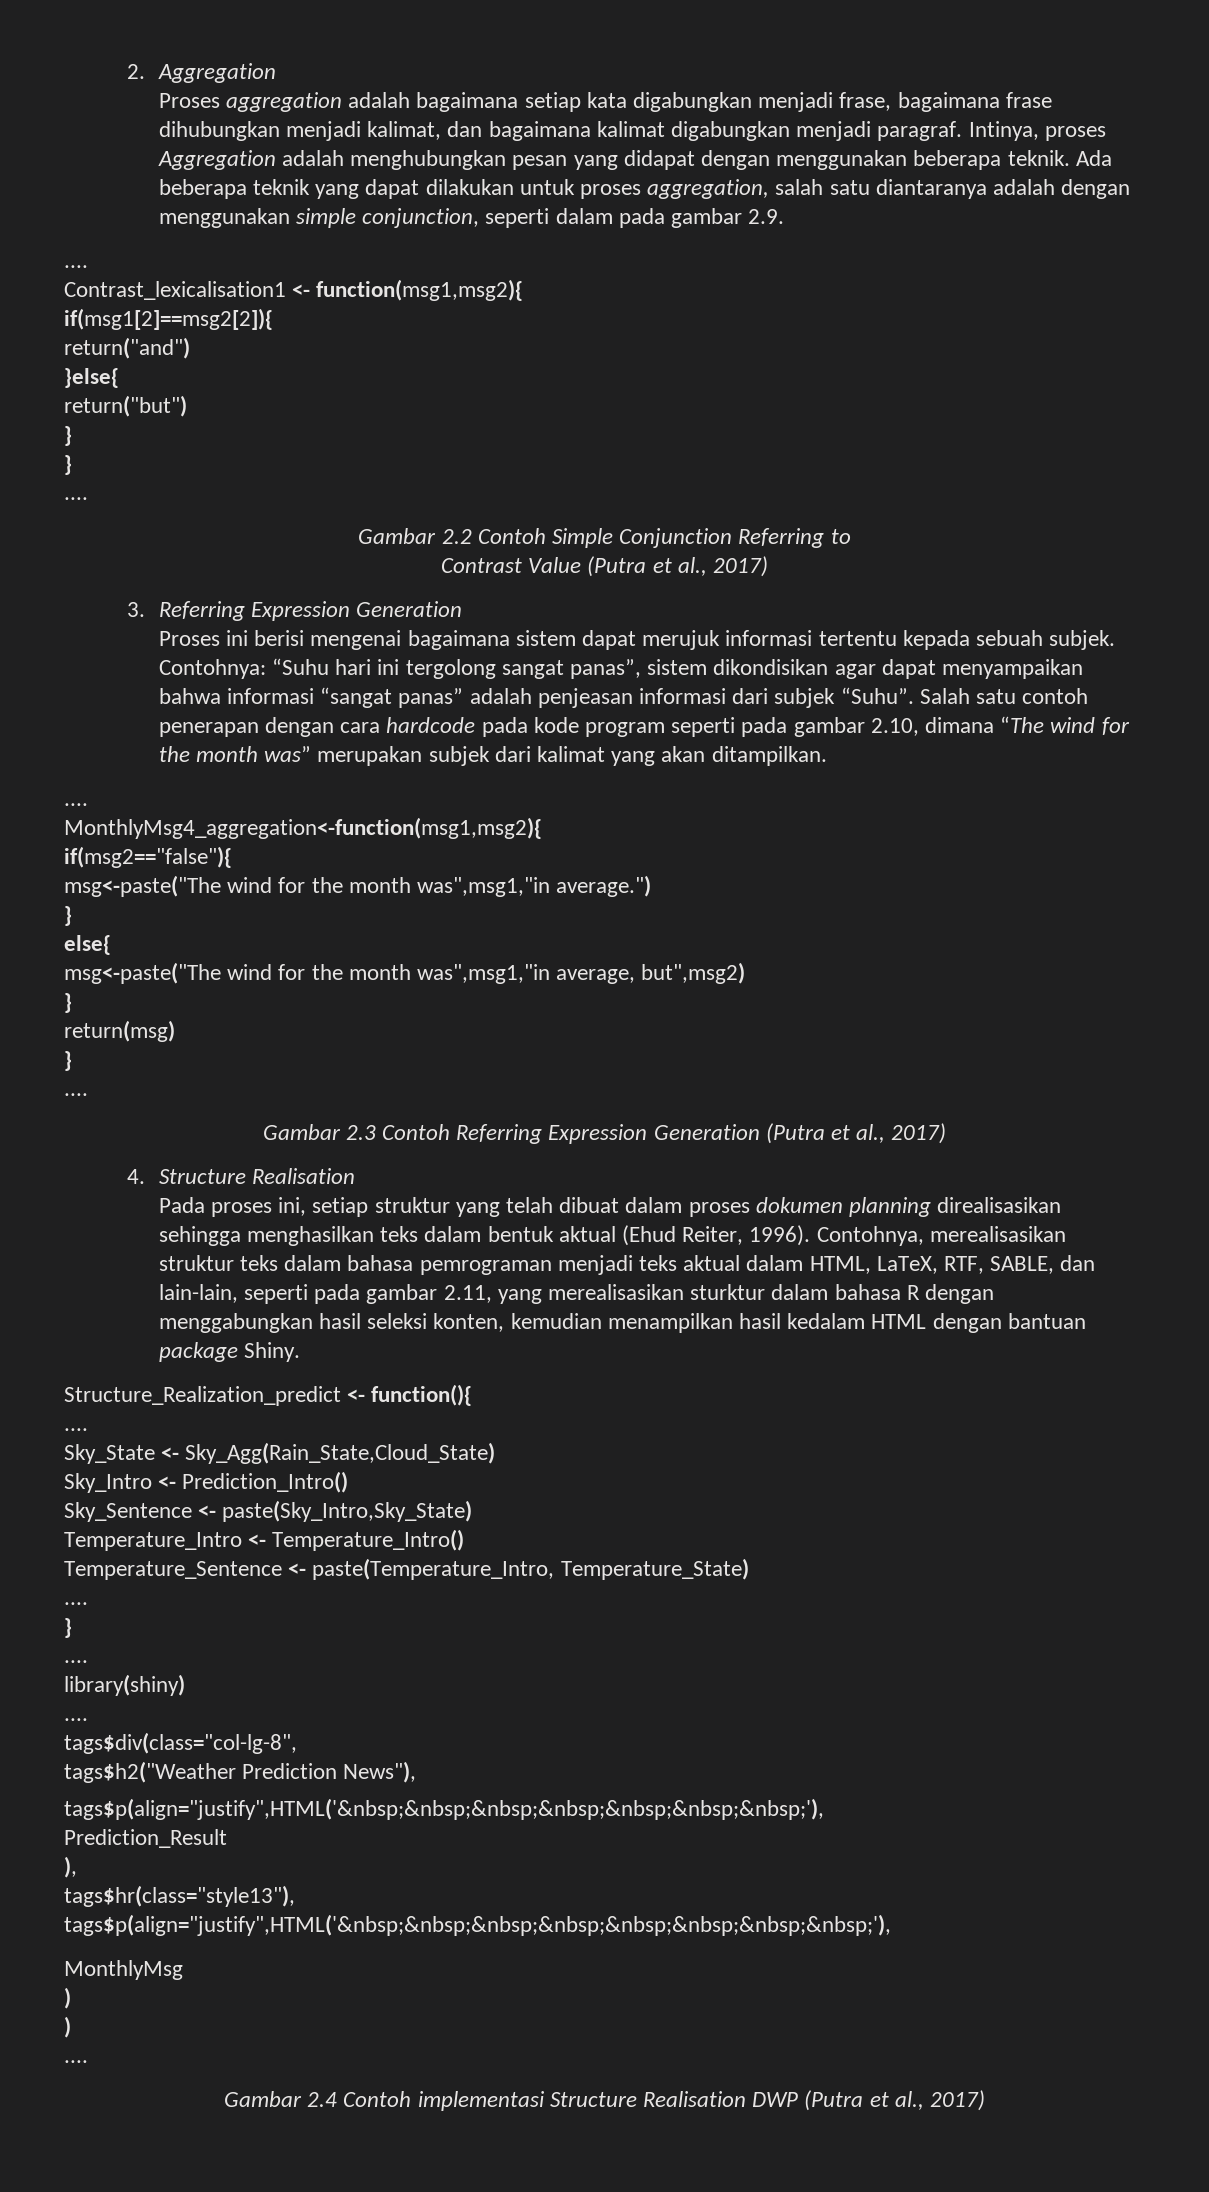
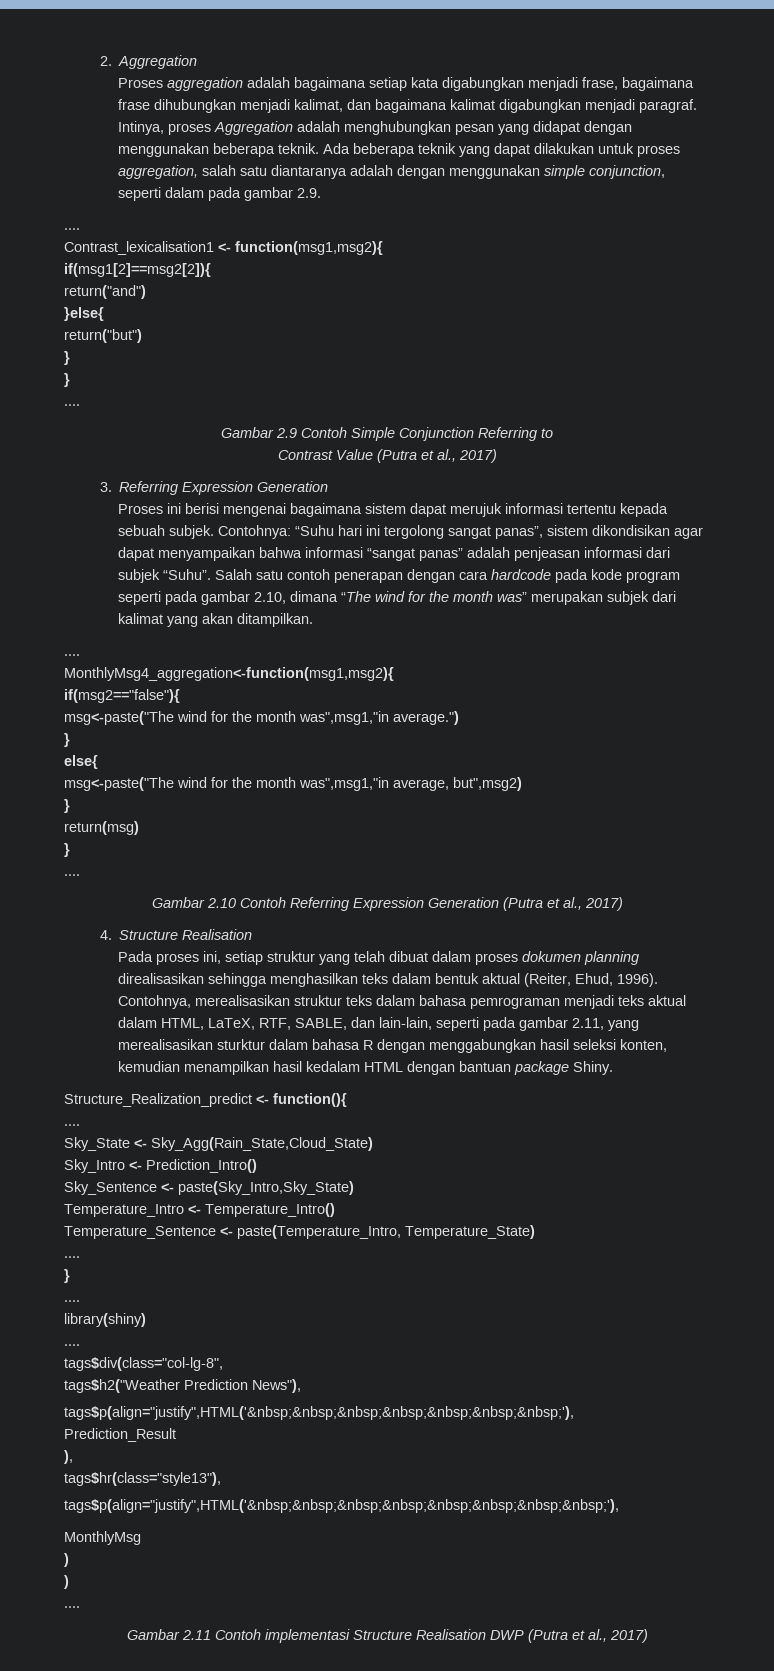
[441,529,472,544] 2.2 -> [276,428,297,438] 2.9
[345,1125,376,1140] 2.3 -> [206,898,236,908] 2.10
[621,1225,744,1246] (Ehud Reiter, -> [523,973,613,987] (Reiter, Ehud,
[307,2092,338,2107] 2.4 -> [181,1630,211,1640] 2.11

